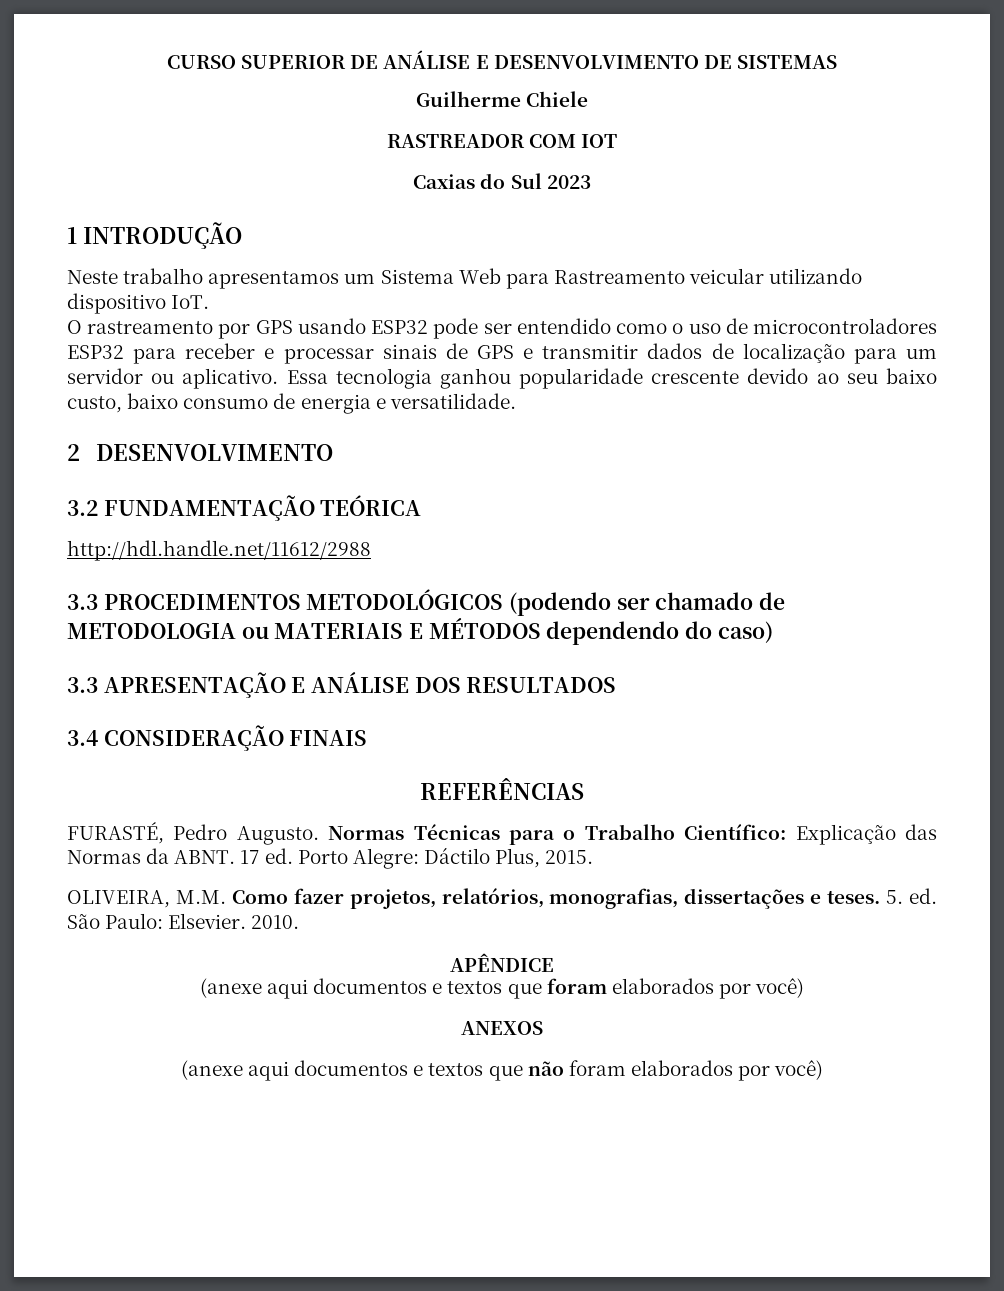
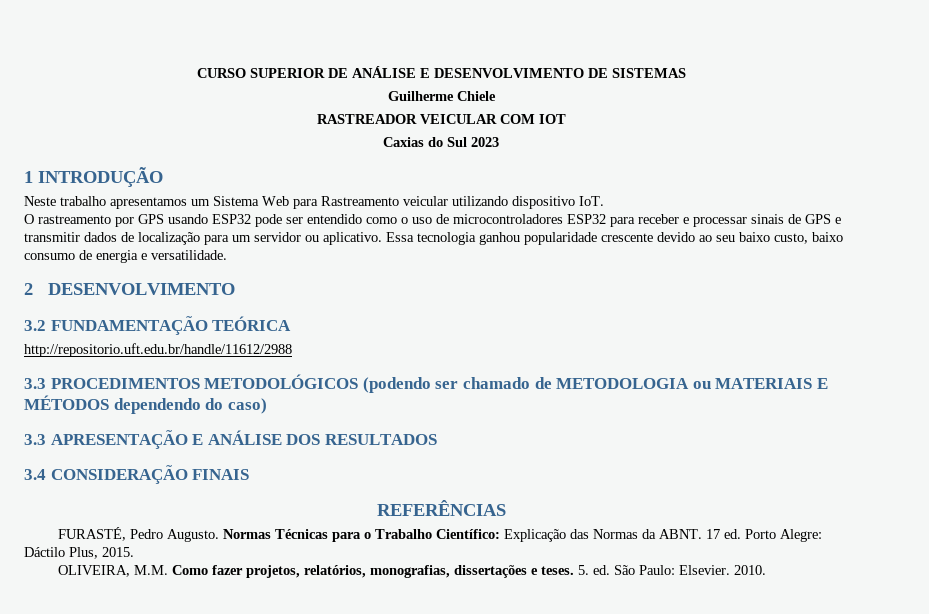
(525, 141) none -> [419,114,497,124] VEICULAR
[67,540,371,561] http://hdl.handle.net/11612/2988 -> [24,343,292,357] http://repositorio.uft.edu.br/handle/11612/2988
[450,953,554,972] [199,978,805,999] [461,1021,543,1035] [180,1060,824,1081] // APÊNDICE // (anexe aqui documentos e textos que foram elaborados por você) // ANEXOS // (anexe aqui documentos e textos que não foram elaborados por você) -> (767, 570) none

